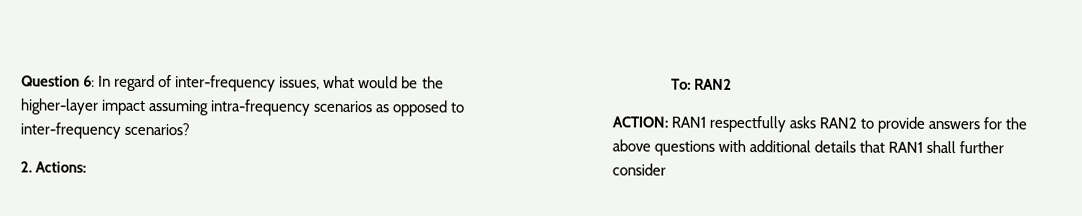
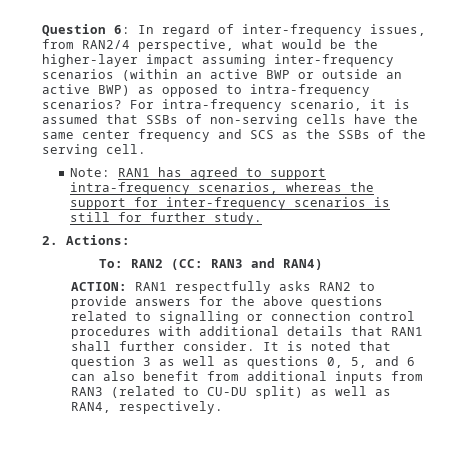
(321, 83) none -> [42,39,234,52] from RAN2/4 perspective,
[210,99,466,117] [20,122,191,139] intra-frequency scenarios as opposed to inter-frequency scenarios? -> [274,54,394,67] [42,69,402,81] [42,84,370,97] [42,99,410,112] [42,114,418,127] [42,129,426,142] [42,144,146,157] [70,167,327,180] [70,182,375,195] [70,197,391,210] [70,212,263,225] inter-frequency scenarios (within an active BWP or outside an active BWP) as opposed to intra-frequency scenarios? For intra-frequency scenario, it is assumed that SSBs of non-serving cells have the same center frequency and SCS as the SSBs of the serving cell. // Note: RAN1 has agreed to support intra-frequency scenarios, whereas the support for inter-frequency scenarios is still for further study.
(732, 84) none -> [171,258,324,270] (CC: RAN3 and RAN4)
(716, 148) none -> [70,311,415,324] [70,326,151,339] related to signalling or connection control procedures
[611,163,666,176] consider -> [182,341,391,351] [70,356,415,369] [70,371,423,384] [70,386,391,399] [70,401,223,414] consider. It is noted that question 3 as well as questions 0, 5, and 6 can also benefit from additional inputs from RAN3 (related to CU-DU split) as well as RAN4, respectively.

